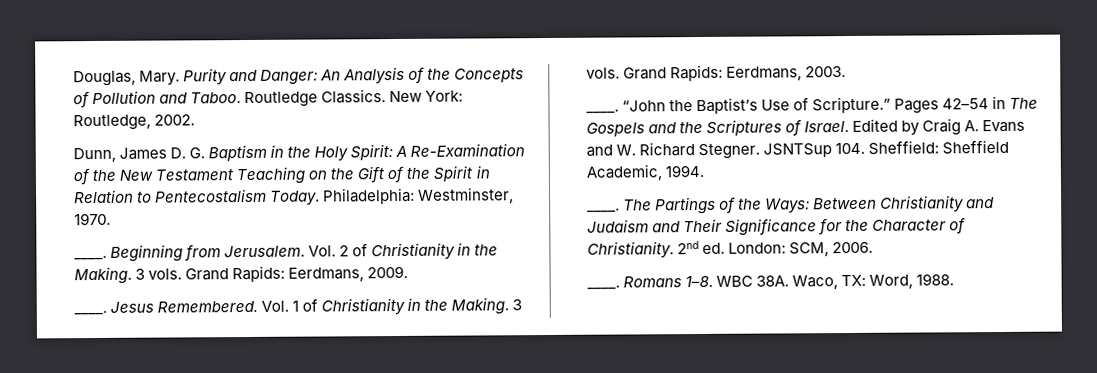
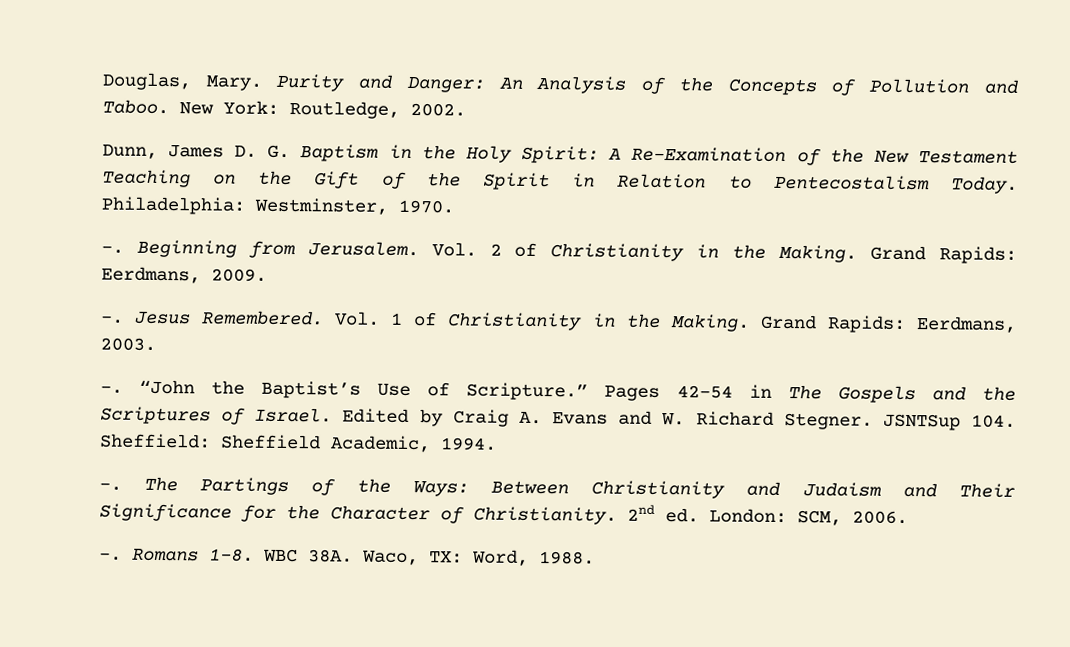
[244,89,387,108] Routledge Classics. -> (169, 107) none
[73,255,107,261] ____. -> [100,245,124,254] –.
[135,268,183,280] 3 vols. -> (858, 253) none
[73,310,107,316] ____. -> [99,315,124,324] –.
[512,299,523,311] [585,67,620,79] 3 vols. -> (750, 323) none
[585,109,619,114] ____. -> [99,385,123,394] –.
[586,208,620,213] ____. -> [98,482,122,491] –.
[586,285,620,290] ____. -> [98,552,122,561] –.

